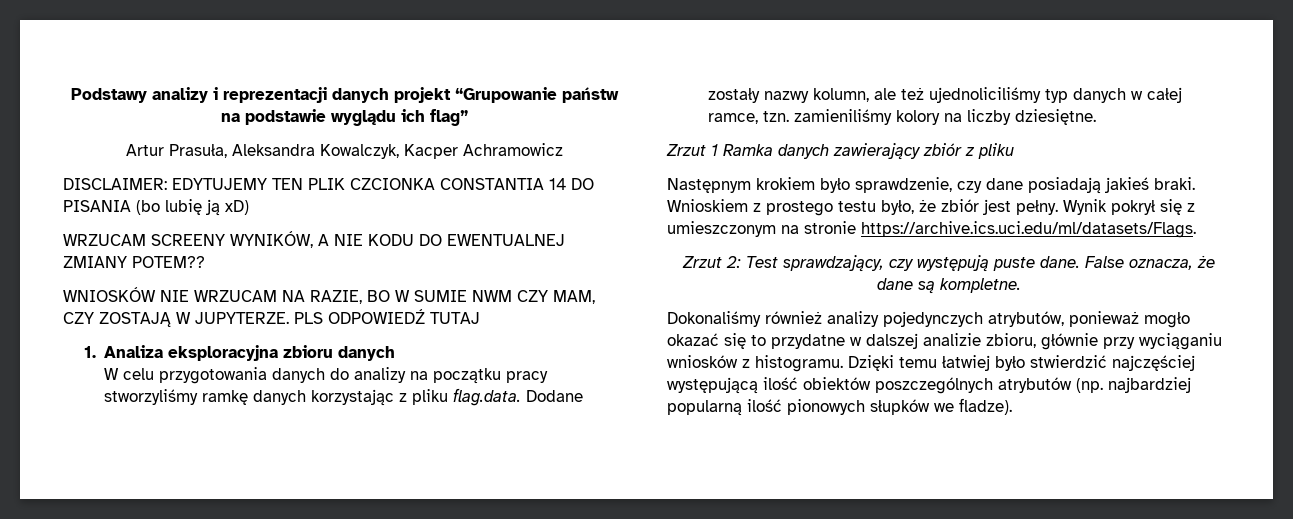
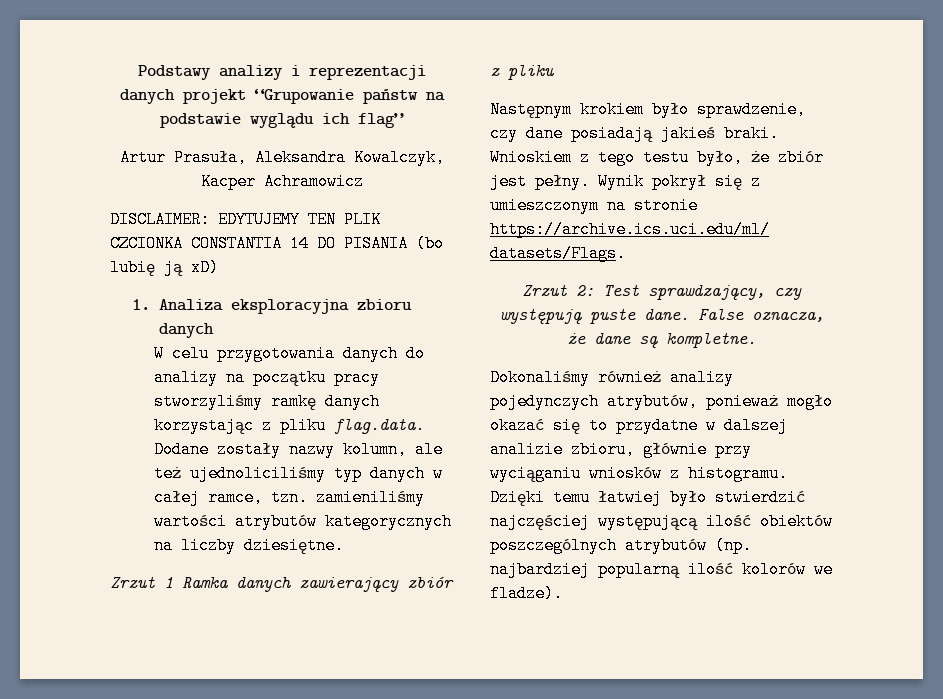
[63,231,565,248] [63,256,205,268] [63,287,595,304] [63,309,480,327] // WRZUCAM SCREENY WYNIKÓW, A NIE KODU DO EWENTUALNEJ ZMIANY POTEM?? // WNIOSKÓW NIE WRZUCAM NA RAZIE, BO W SUMIE NWM CZY MAM, CZY ZOSTAJĄ W JUPYTERZE. PLS ODPOWIEDŹ TUTAJ -> (219, 267) none
[896,110,941,125] kolory -> [154,513,453,530] wartości atrybutów kategorycznych
[766,201,833,216] prostego -> [598,149,635,166] tego
[787,399,930,415] pionowych słupków -> [742,561,806,578] kolorów

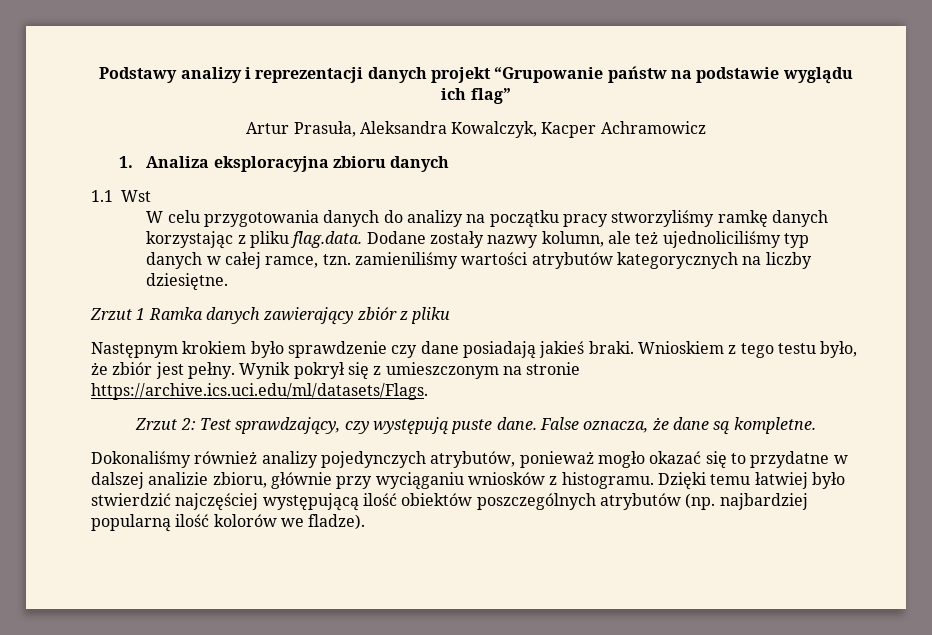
[110,211,381,228] [110,235,444,252] [110,259,219,276] // DISCLAIMER: EDYTUJEMY TEN PLIK CZCIONKA CONSTANTIA 14 DO PISANIA (bo lubię ją xD) -> (706, 127) none
(215, 330) none -> [91,190,151,202] // 1.1 Wst
[697,101,806,118] sprawdzenie, -> [287,341,387,358] sprawdzenie

